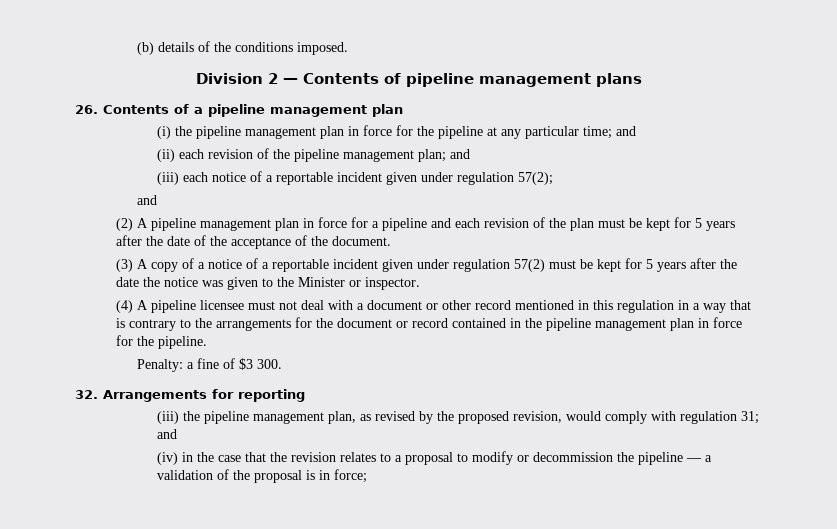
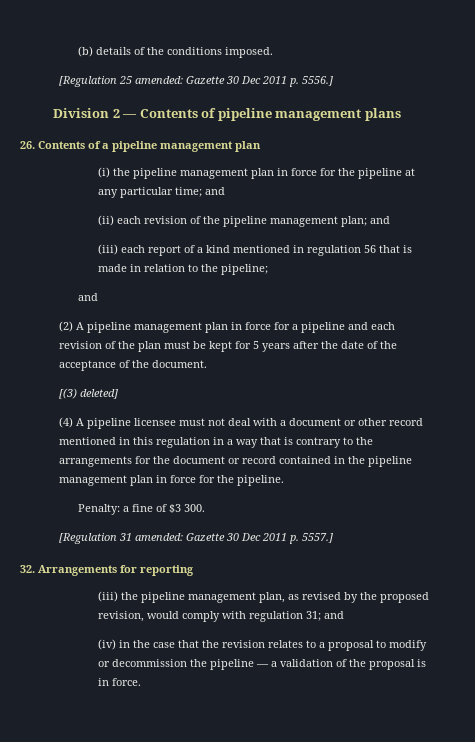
(348, 48) none -> [58,76,333,87] // [Regulation 25 amended: Gazette 30 Dec 2011 p. 5556.]
[212,171,554,185] notice of a reportable incident given under regulation 57(2); -> [147,245,412,256] [97,264,268,275] report of a kind mentioned in regulation 56 that is made in relation to the pipeline;
[116,258,738,272] [116,277,421,290] (3) A copy of a notice of a reportable incident given under regulation 57(2) must be kept for 5 years after the date the notice was given to the Minister or inspector. -> [58,388,118,399] [(3) deleted]
(282, 364) none -> [58,533,333,544] // [Regulation 31 amended: Gazette 30 Dec 2011 p. 5557.]
[334,469,368,483] force; -> [111,678,141,686] force.

